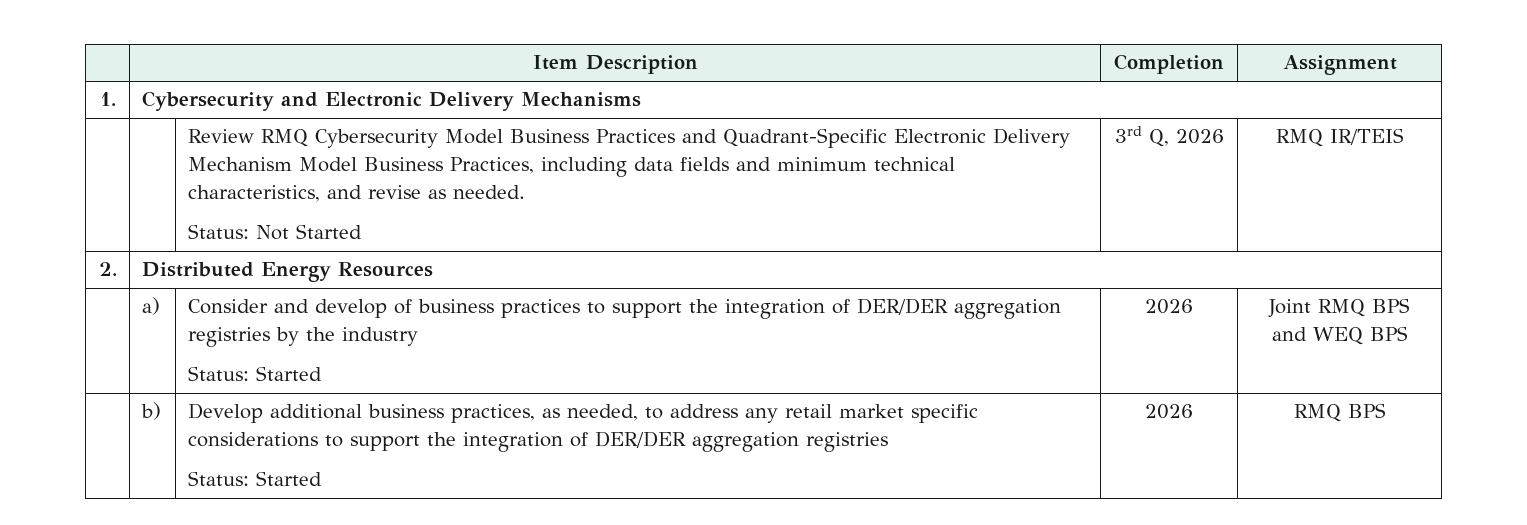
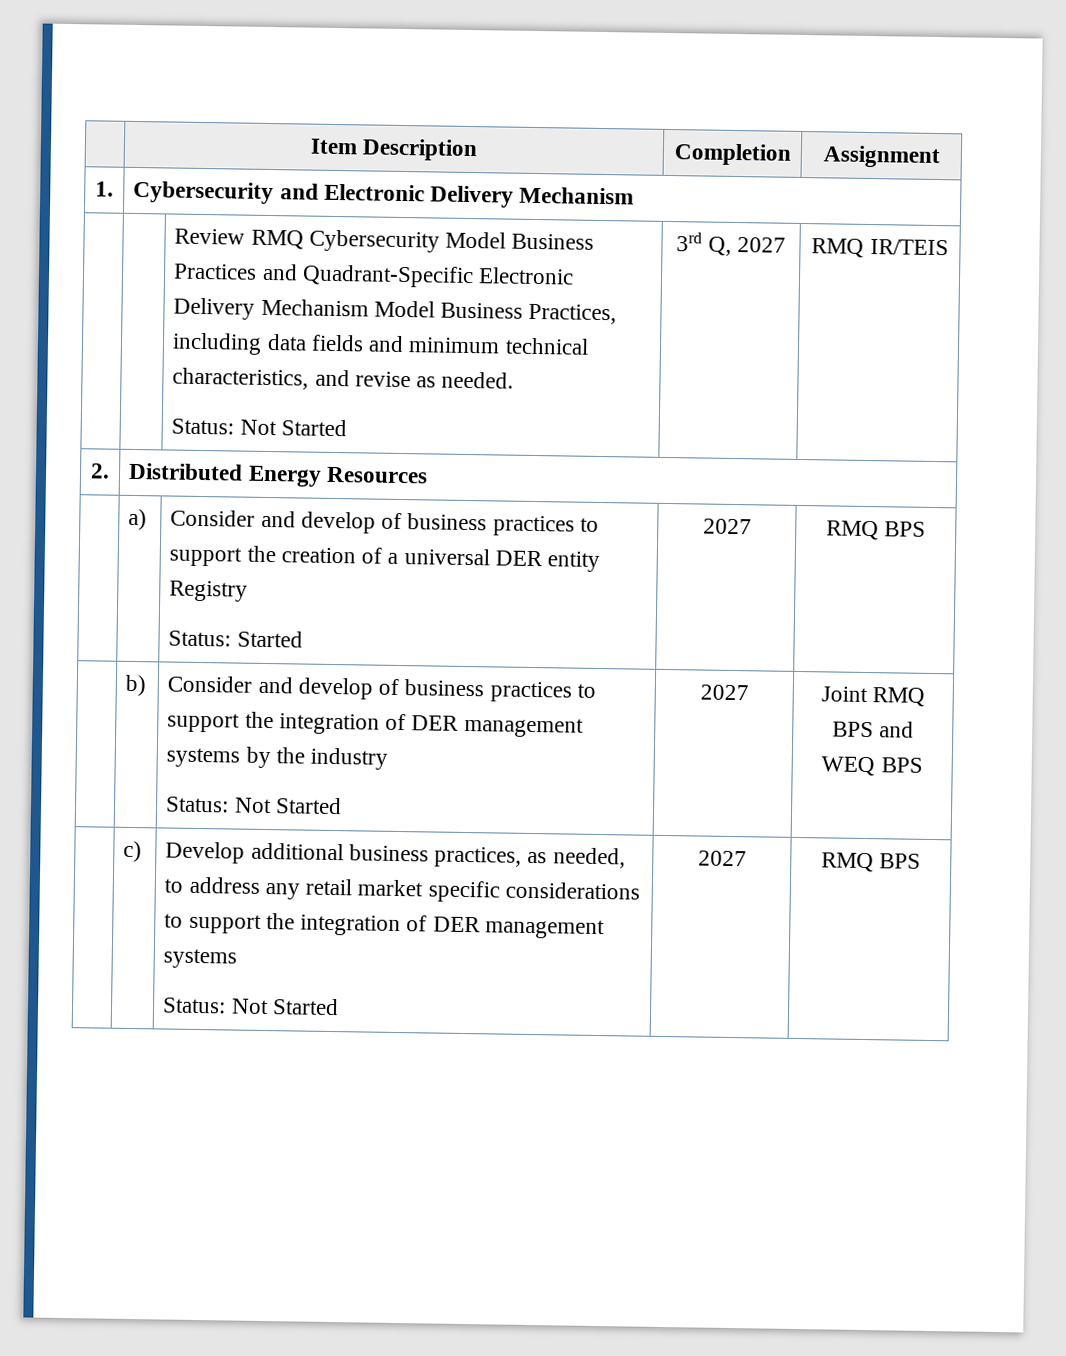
[520,92,641,107] Mechanisms -> [519,186,635,205] Mechanism
[1175,129,1224,144] 2026 -> [736,237,786,253] 2027
(160, 306) none -> [170,509,599,537] [169,545,600,572] [169,580,249,602] [168,630,303,648] [702,518,752,535] [825,520,927,541] [125,674,147,697] | Consider and develop of business practices to support the creation of a universal DER entity Registry // Status: Started | 2027 | RMQ BPS // | b)
[856,298,1061,319] [187,327,270,347] DER/DER aggregation registries -> [411,715,584,738] [166,747,241,768] DER management systems
[255,366,322,381] [1145,299,1193,314] Started | 2026 -> [233,797,342,815] [699,684,749,701] Not Started | 2027
[140,402,161,420] b) -> [123,840,143,863] c)
[594,431,888,452] [187,471,322,486] [1145,404,1193,419] DER/DER aggregation registries // Status: Started | 2026 -> [432,916,605,940] [163,948,238,969] [162,997,339,1016] [697,850,747,867] DER management systems // Status: Not Started | 2027

